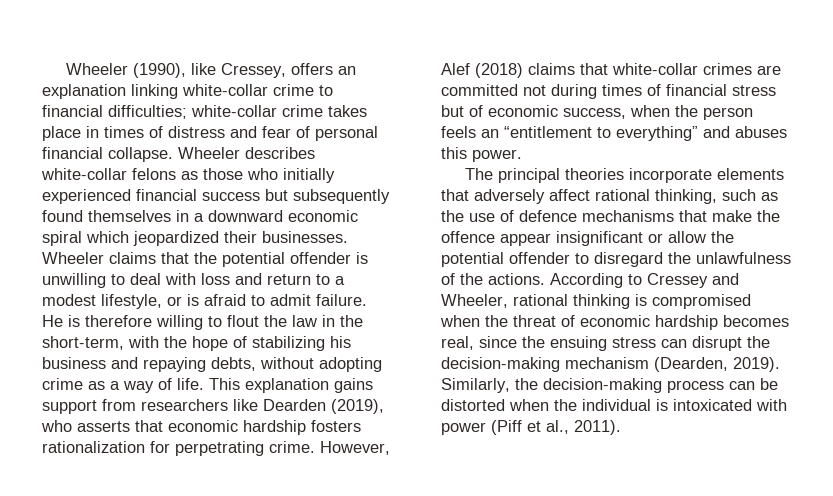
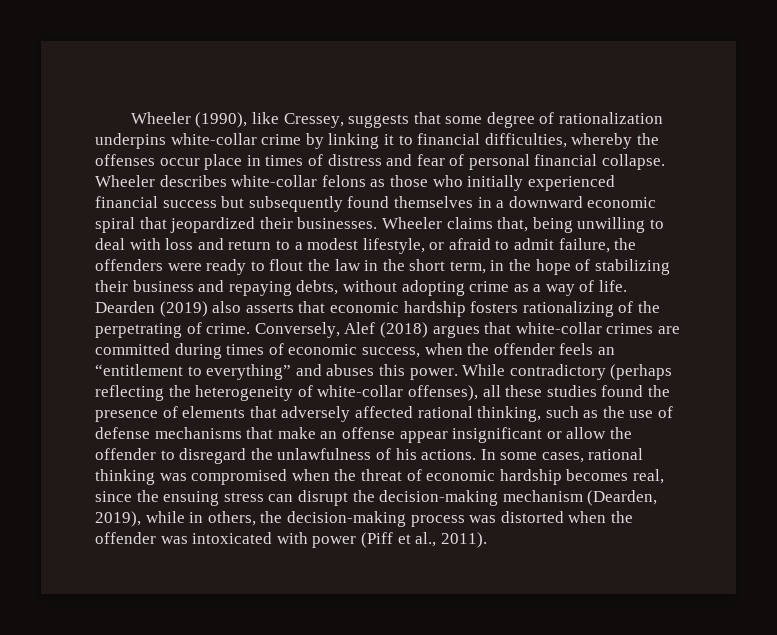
[291,63,357,75] [42,84,333,99] [42,105,367,119] offers an explanation linking white-collar crime to financial difficulties; white-collar crime takes -> [348,112,664,128] [95,133,659,149] [95,154,200,166] suggests that some degree of rationalization underpins white-collar crime by linking it to financial difficulties, whereby the offenses occur
[86,231,129,243] which -> [139,217,167,229] that
[161,252,368,267] that the potential offender is -> [497,217,573,233] that, being
[187,294,199,306] is -> (445, 246) none
[316,294,367,306] [42,315,203,330] failure. He is therefore willing -> [558,238,637,253] [95,259,247,275] failure, the offenders were ready
[42,336,159,350] short-term, with -> [409,259,505,274] short term, in
[330,336,351,348] his -> [95,280,128,292] their
[209,378,373,393] [42,399,384,414] [41,420,72,432] This explanation gains support from researchers like Dearden (2019), who -> [95,301,242,317] Dearden (2019) also
[42,441,390,456] rationalization for perpetrating crime. However, -> [522,301,660,317] [95,322,340,338] rationalizing of the perpetrating of crime. Conversely,
[528,63,575,75] claims -> [432,325,480,338] argues
[523,85,546,96] not -> (170, 349) none
[666,84,776,96] [441,105,483,117] financial stress but of -> (284, 349) none
[703,107,753,120] person -> [493,343,555,355] offender
[465,168,713,183] // The principal theories incorporate -> [462,364,673,380] [95,385,670,401] [95,406,178,422] While contradictory (perhaps reflecting the heterogeneity of white-collar offenses), all these studies found the presence of
[549,189,590,201] affect -> [354,406,413,418] affected
[519,210,577,222] defence -> [95,427,150,439] defense
[757,210,780,222] [441,231,495,243] the offence -> [320,427,395,439] an offense
[441,252,504,267] potential -> (632, 433) none
[460,273,739,288] [441,294,508,308] the actions. According to Cressey and Wheeler, -> [395,448,584,463] his actions. In some cases,
[635,294,647,306] is -> [159,473,187,481] was
[733,357,780,372] [441,378,510,393] 2019). Similarly, -> [95,511,256,527] 2019), while in others,
[729,378,778,390] can be -> [469,515,497,523] was
[582,399,668,411] individual is -> [95,532,188,544] offender was

